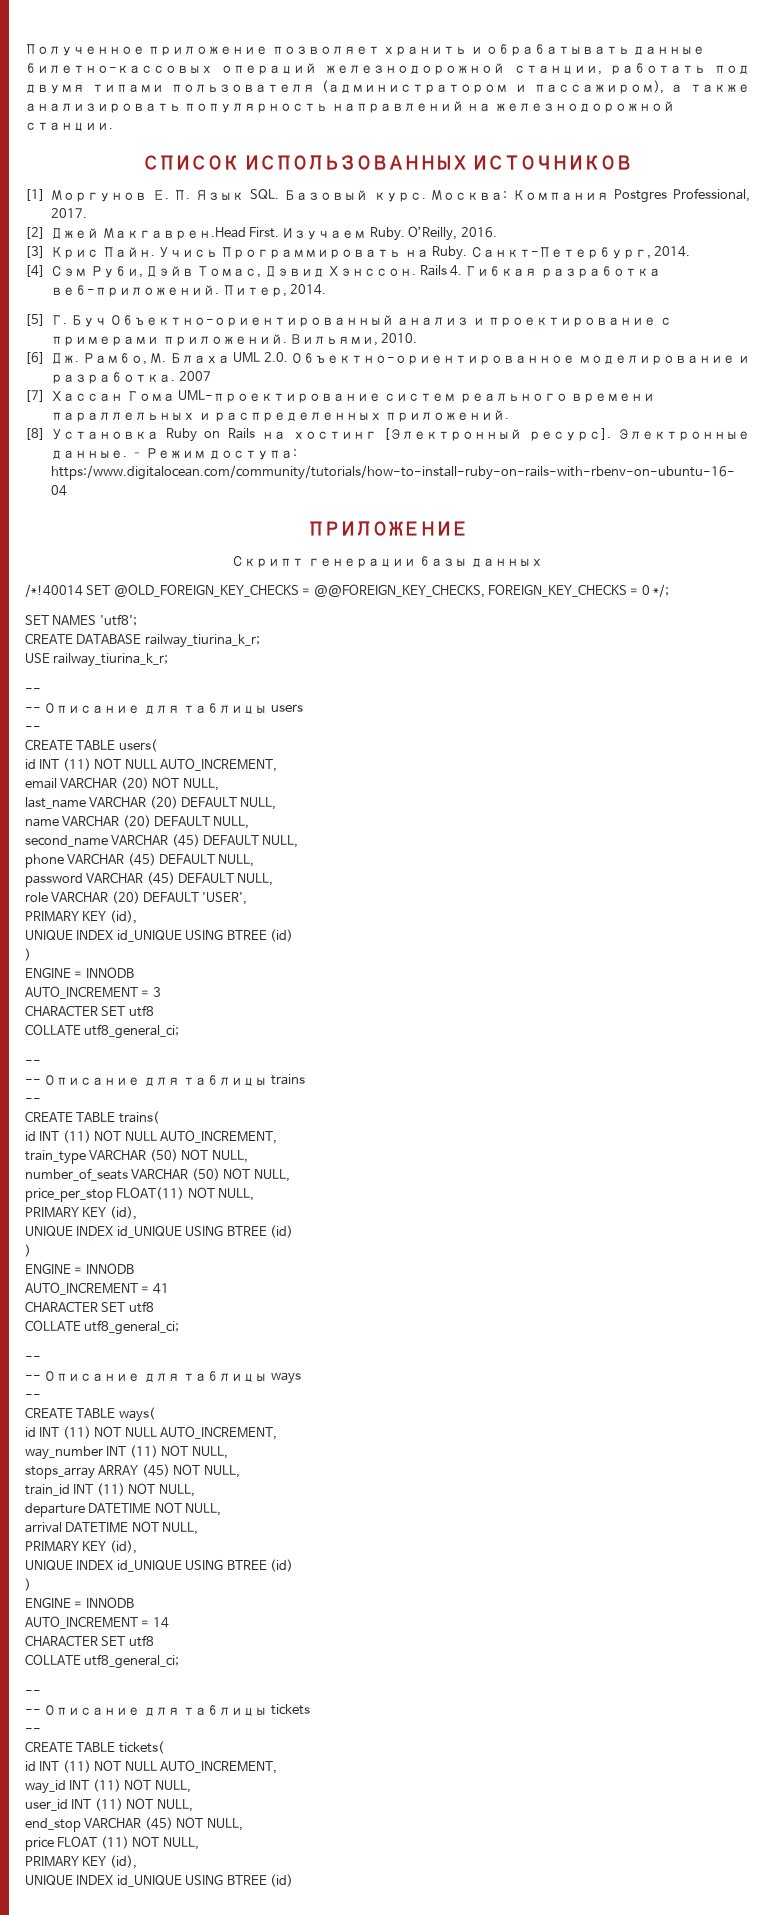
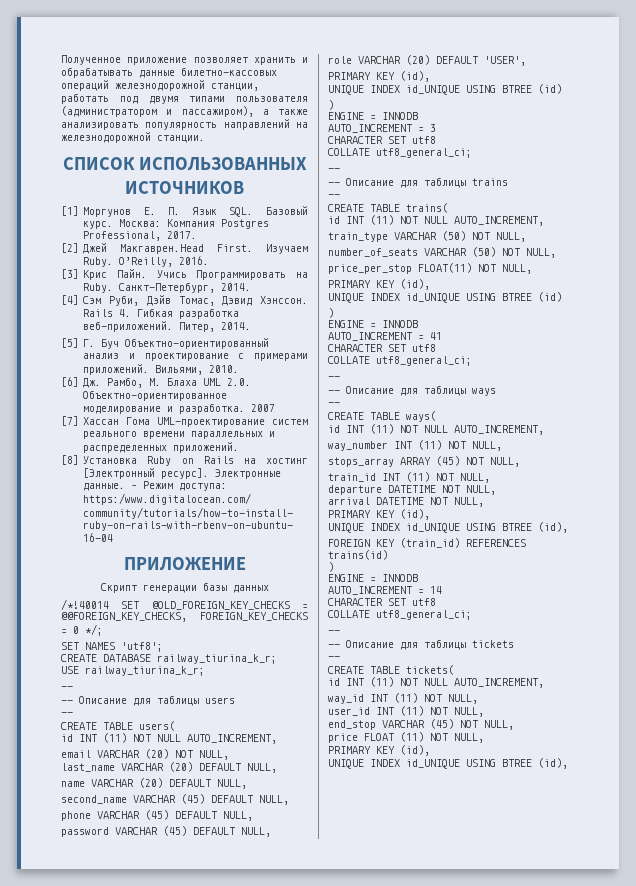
[269,1559,293,1572] (id) -> [538,522,568,533] [328,538,526,548] [328,550,388,560] (id), // FOREIGN KEY (train_id) REFERENCES trains(id)
[269,1874,293,1887] (id) -> [538,758,568,769] (id),

